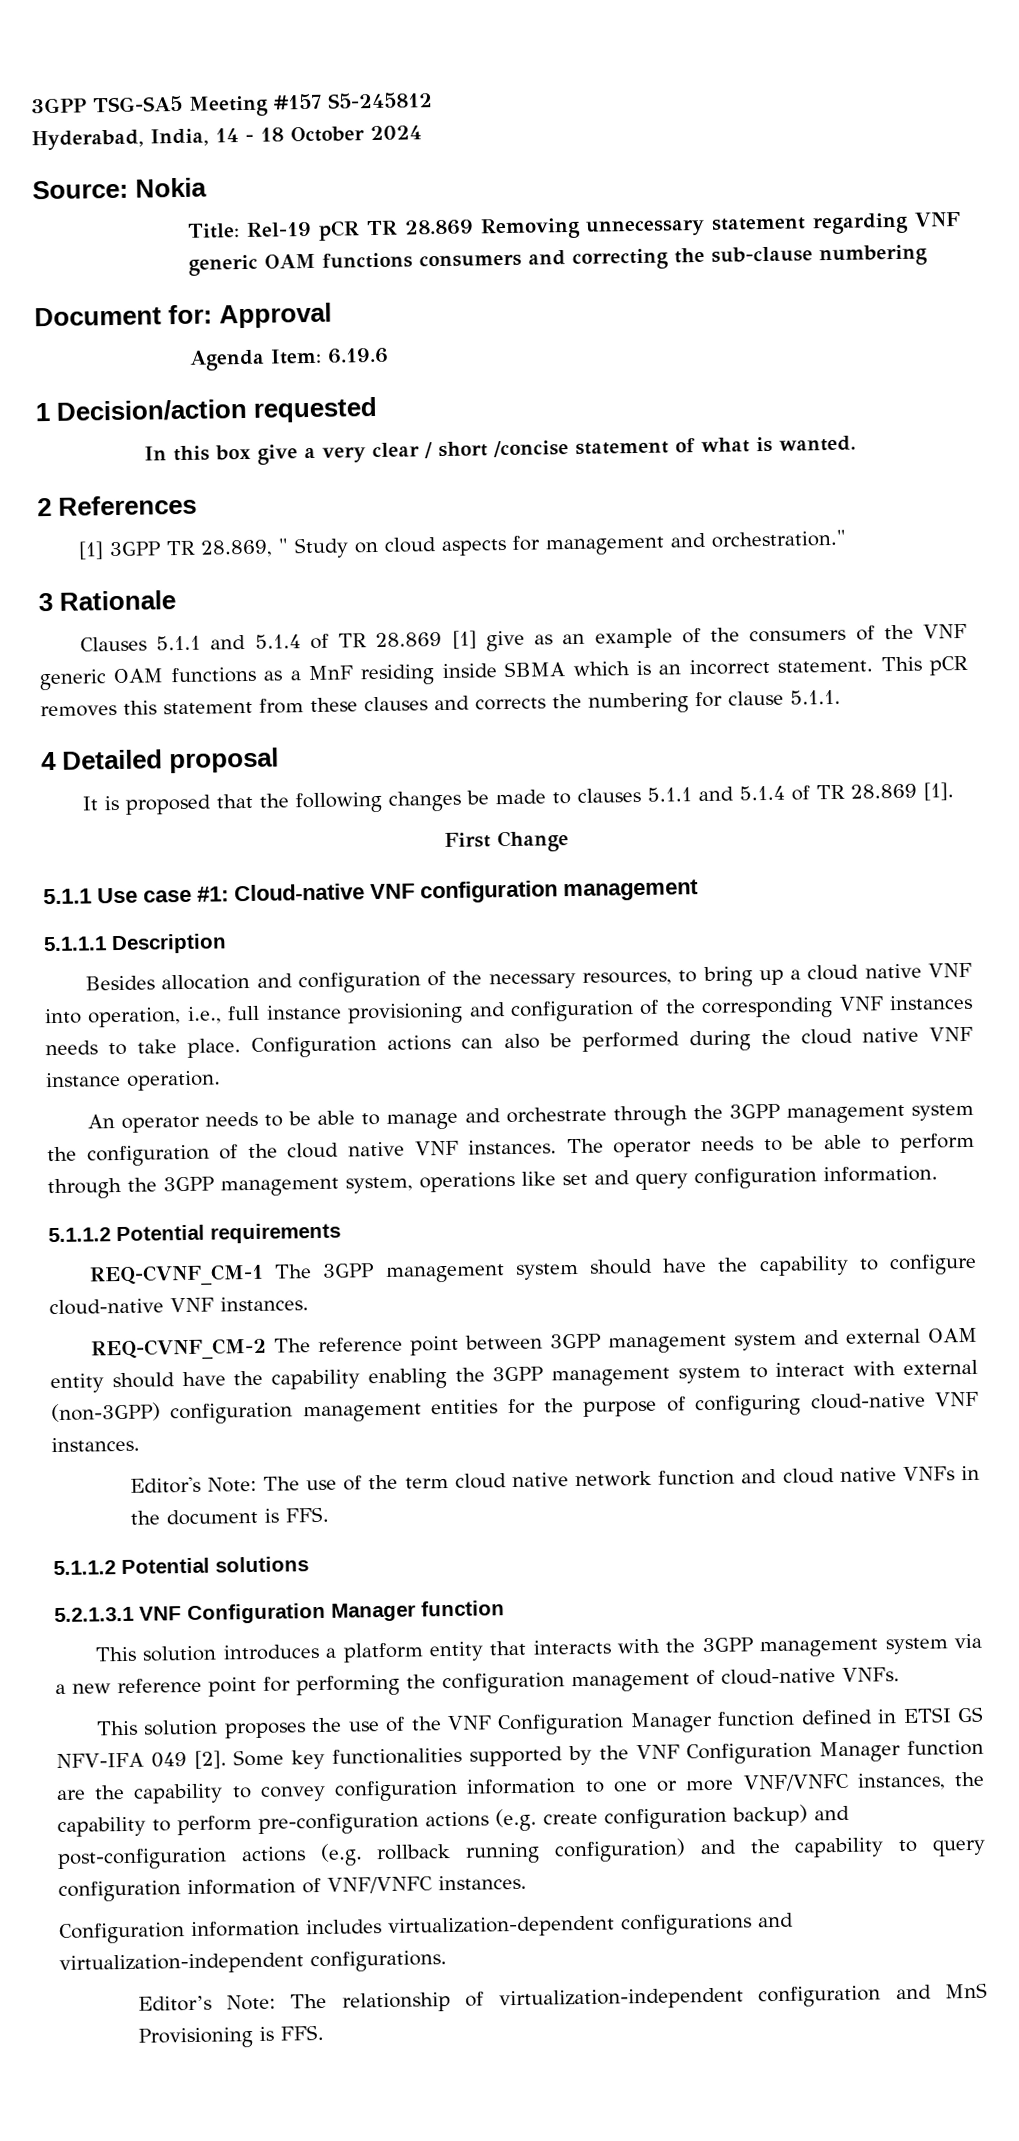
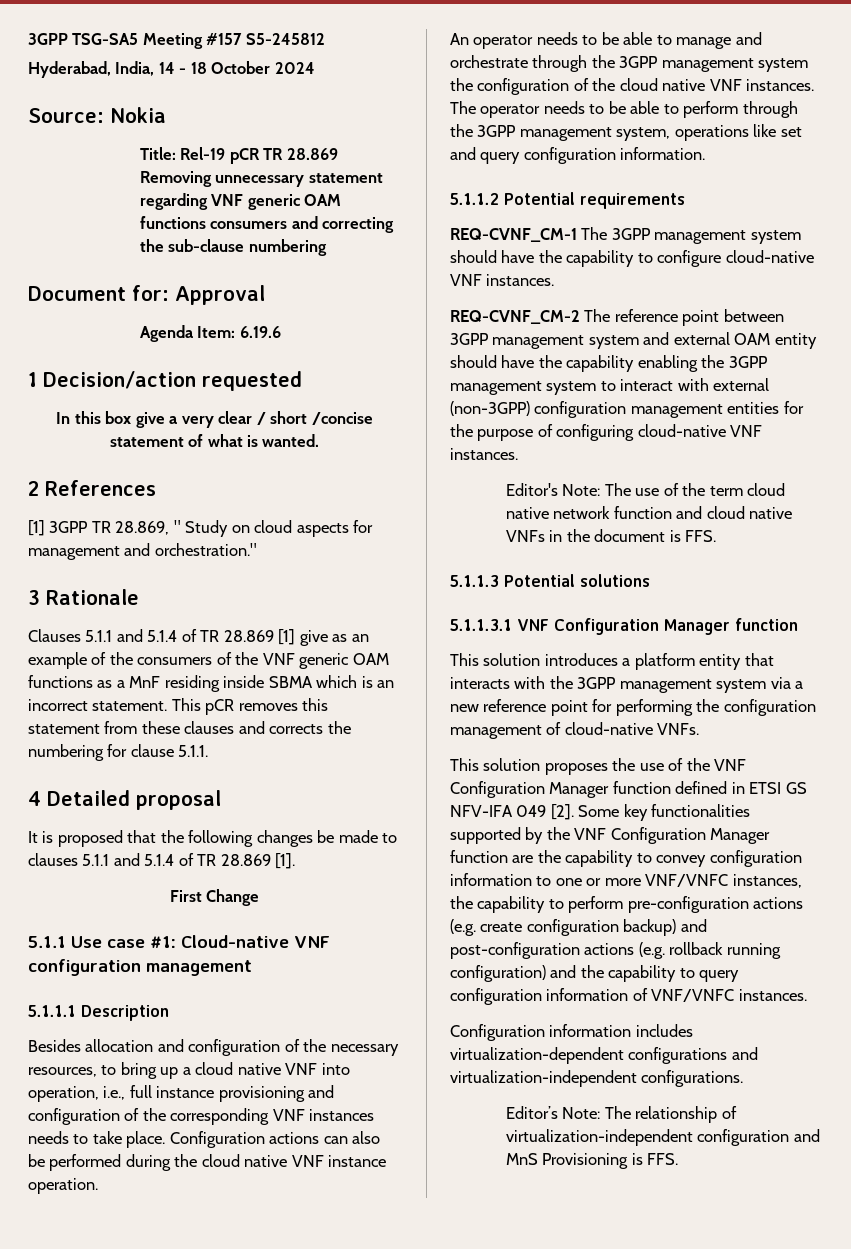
[53,1560,116,1576] 5.1.1.2 -> [450,575,499,587] 5.1.1.3
[54,1606,134,1623] 5.2.1.3.1 -> [450,619,512,631] 5.1.1.3.1

